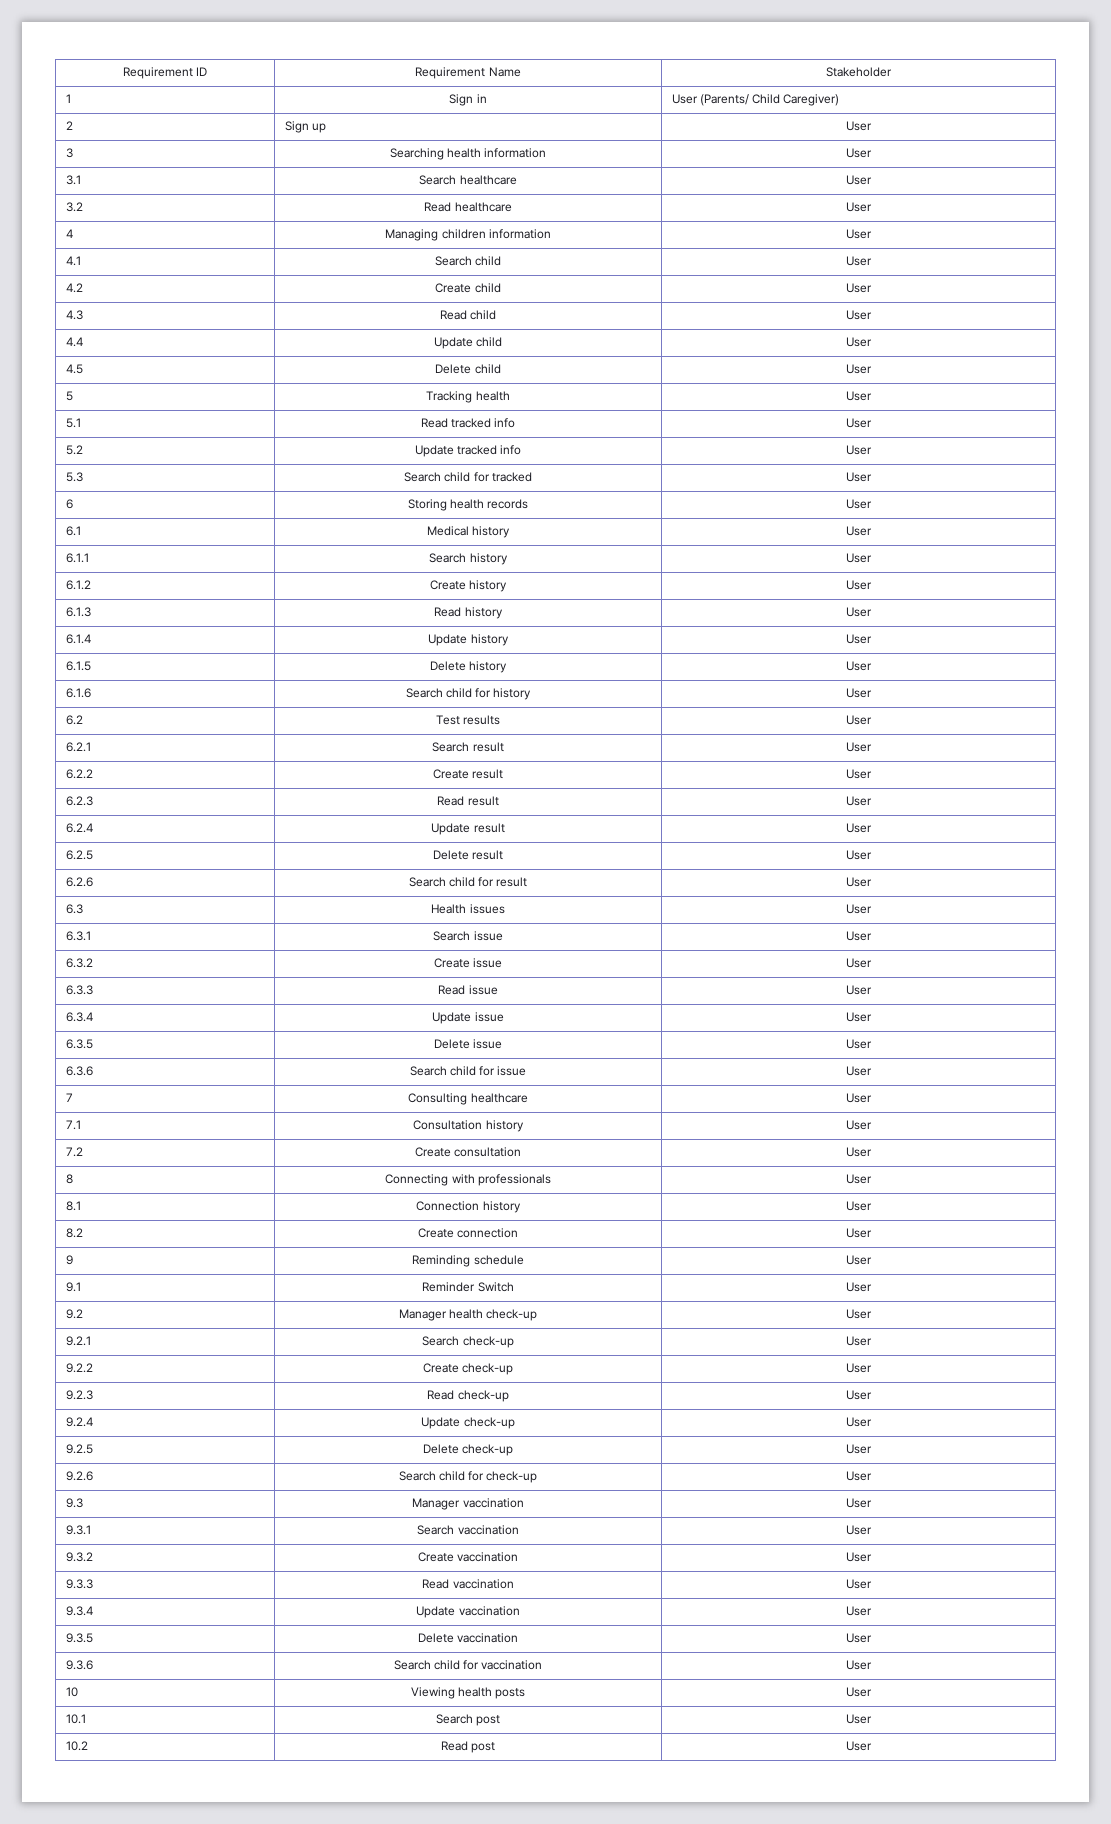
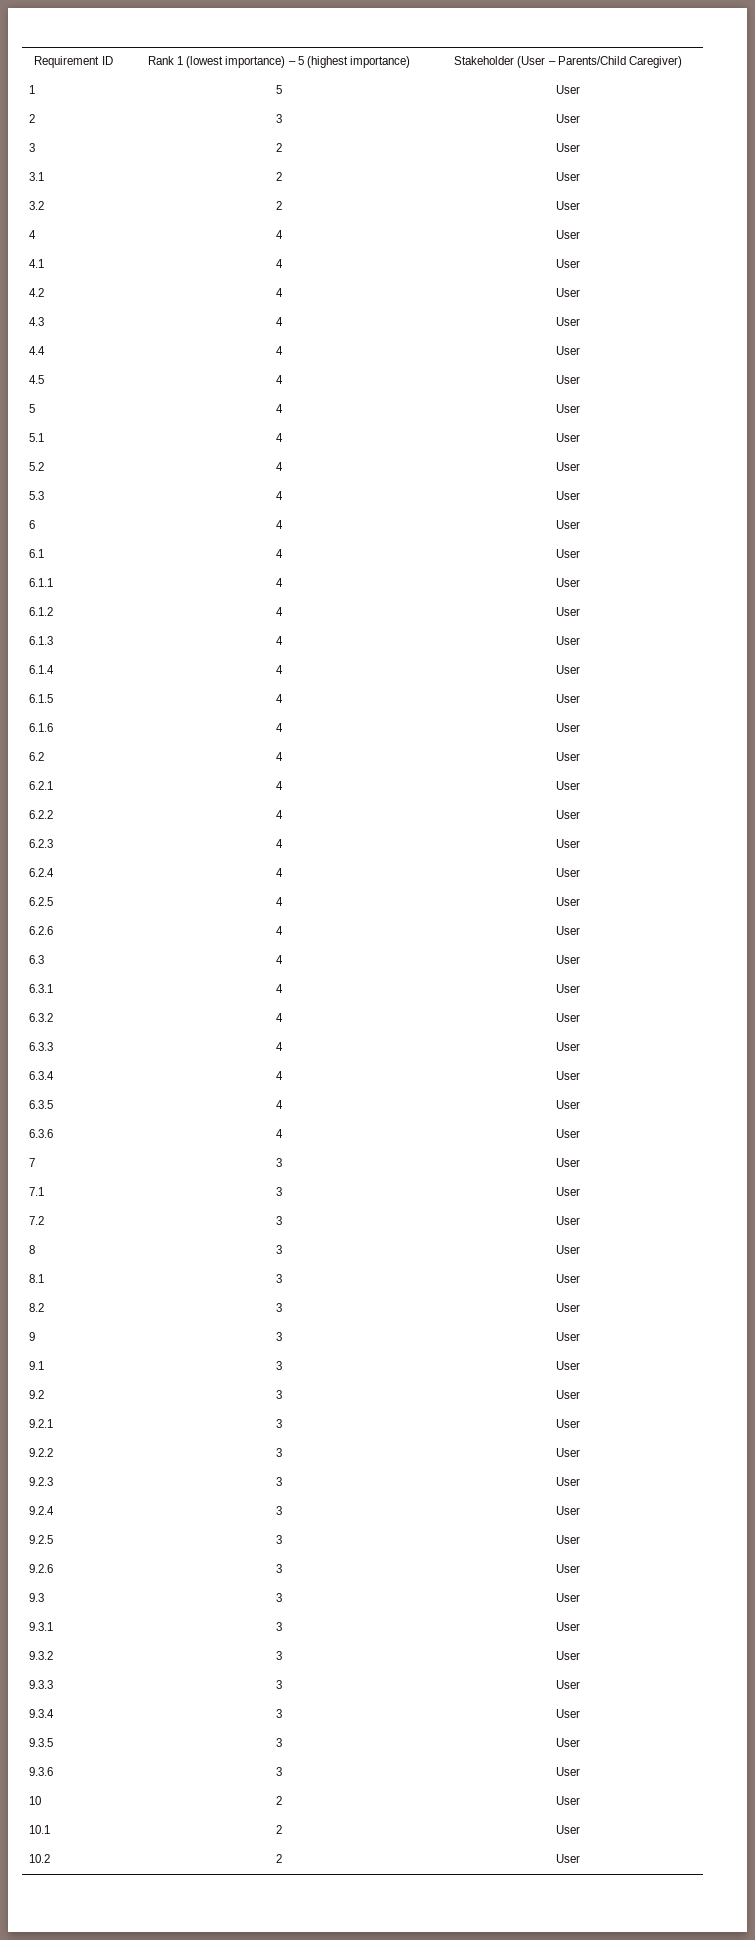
[415,67,521,79] [826,67,892,77] Requirement Name | Stakeholder -> [148,56,410,68] [454,56,682,68] Rank 1 (lowest importance) – 5 (highest importance) | Stakeholder (User – Parents/Child Caregiver)
[449,94,487,106] [671,94,840,106] [65,121,73,130] [284,121,326,133] Sign in | User (Parents/ Child Caregiver) // 2 | Sign up -> [276,85,282,94] [556,85,580,94] [28,114,35,123] [276,114,282,123] 5 | User // 2 | 3
[389,148,547,160] Searching health information -> [276,143,282,152] 2
[419,175,517,185] Search healthcare -> [276,172,282,181] 2
[424,202,512,212] Read healthcare -> [276,201,282,210] 2
[385,229,551,241] Managing children information -> [276,230,283,239] 4
[434,256,502,266] Search child -> [276,259,283,268] 4
[435,283,501,293] Create child -> [276,288,283,297] 4
[439,310,497,320] Read child -> [276,317,283,326] 4
[433,337,503,349] Update child -> [276,346,283,355] 4
[435,364,501,374] Delete child -> [276,375,283,384] 4
[426,391,510,403] Tracking health -> [276,404,283,413] 4
[420,418,516,428] Read tracked info -> [276,433,283,442] 4
[414,445,522,457] Update tracked info -> [276,462,283,471] 4
[404,472,532,482] Search child for tracked -> [276,491,283,500] 4
[407,499,529,511] Storing health records -> [276,520,283,529] 4
[426,526,511,538] Medical history -> [276,549,283,558] 4
[429,553,508,565] Search history -> [276,578,283,587] 4
[429,580,508,592] Create history -> [276,607,283,616] 4
[434,607,503,619] Read history -> [276,636,283,645] 4
[428,634,509,646] Update history -> [276,665,283,674] 4
[429,661,508,673] Delete history -> [276,694,283,703] 4
[405,688,532,700] Search child for history -> [276,723,283,732] 4
[435,715,501,725] Test results -> [276,752,283,761] 4
[432,742,504,752] Search result -> [276,781,283,790] 4
[432,769,504,779] Create result -> [276,810,283,819] 4
[437,796,499,806] Read result -> [276,839,283,848] 4
[431,823,505,835] Update result -> [276,868,283,877] 4
[432,850,504,860] Delete result -> [276,897,283,906] 4
[408,877,528,887] Search child for result -> [276,926,283,935] 4
[431,904,505,914] Health issues -> [276,955,283,964] 4
[433,931,503,941] Search issue -> [276,984,283,993] 4
[433,958,503,968] Create issue -> [276,1013,283,1022] 4
[438,985,498,995] Read issue -> [276,1042,283,1051] 4
[432,1012,504,1024] Update issue -> [276,1071,283,1080] 4
[433,1039,503,1049] Delete issue -> [276,1100,283,1109] 4
[409,1066,527,1076] Search child for issue -> [276,1129,283,1138] 4
[408,1093,528,1105] Consulting healthcare -> [276,1158,282,1167] 3
[413,1120,524,1132] Consultation history -> [276,1187,282,1196] 3
[414,1147,522,1157] Create consultation -> [276,1216,282,1225] 3
[385,1174,551,1186] Connecting with professionals -> [276,1245,282,1254] 3
[416,1201,521,1213] Connection history -> [276,1274,282,1283] 3
[417,1228,519,1238] Create connection -> [276,1303,282,1312] 3
[412,1255,524,1267] Reminding schedule -> [276,1332,282,1341] 3
[422,1282,514,1292] Reminder Switch -> [276,1361,282,1370] 3
[398,1309,538,1321] Manager health check-up -> [276,1390,282,1399] 3
[422,1336,514,1348] Search check-up -> [276,1419,282,1428] 3
[422,1363,514,1375] Create check-up -> [276,1448,282,1457] 3
[427,1390,509,1402] Read check-up -> [276,1477,282,1486] 3
[421,1417,515,1429] Update check-up -> [276,1506,282,1515] 3
[422,1444,514,1456] Delete check-up -> [276,1535,282,1544] 3
[398,1471,538,1483] Search child for check-up -> [276,1564,282,1573] 3
[412,1498,524,1510] Manager vaccination -> [276,1593,282,1602] 3
[417,1525,519,1535] Search vaccination -> [276,1622,282,1631] 3
[417,1552,519,1562] Create vaccination -> [276,1651,282,1660] 3
[422,1579,514,1589] Read vaccination -> [276,1680,282,1689] 3
[416,1606,520,1618] Update vaccination -> [276,1709,282,1718] 3
[417,1633,519,1643] Delete vaccination -> [276,1738,282,1747] 3
[393,1660,543,1670] Search child for vaccination -> [276,1767,282,1776] 3
[410,1687,526,1699] Viewing health posts -> [276,1796,282,1805] 2
[435,1714,501,1726] Search post -> [276,1825,282,1834] 2
[440,1741,496,1753] Read post -> [276,1854,282,1863] 2

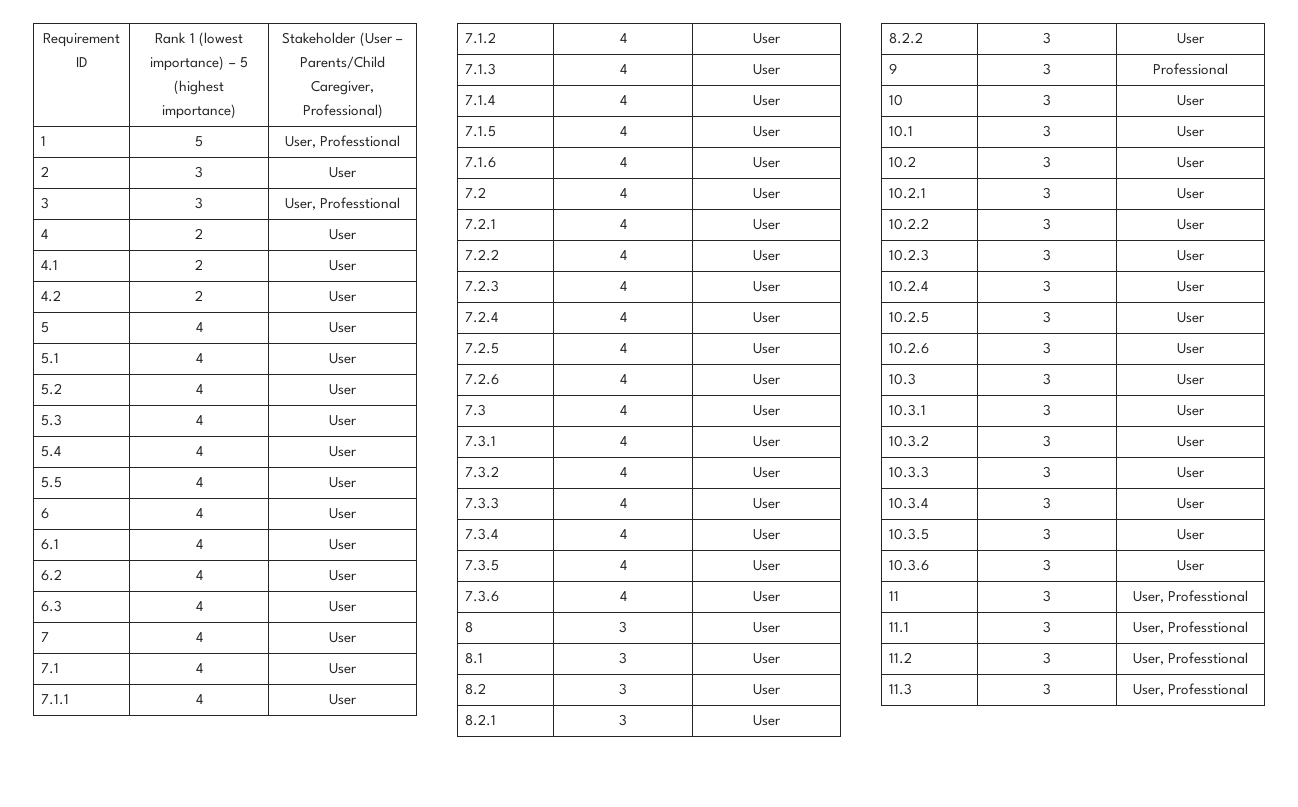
[628,56,682,68] Caregiver) -> [311,80,374,95] [302,104,383,119] Caregiver, Professional)
[556,85,580,94] User -> [284,135,401,148] User, Professtional
[276,143,282,152] [556,143,580,152] [28,172,44,181] [276,172,282,181] [556,172,580,181] [28,201,44,210] [276,201,282,210] [556,201,580,210] [28,230,36,239] [276,230,283,239] [556,230,580,239] [28,259,44,268] [276,259,283,268] [556,259,580,268] [28,288,44,297] [276,288,283,297] [556,288,580,297] [28,317,44,326] [276,317,283,326] [556,317,580,326] [28,346,45,355] [276,346,283,355] [556,346,580,355] [28,375,44,384] [276,375,283,384] 2 | User // 3.1 | 2 | User // 3.2 | 2 | User // 4 | 4 | User // 4.1 | 4 | User // 4.2 | 4 | User // 4.3 | 4 | User // 4.4 | 4 | User // 4.5 | 4 -> [195,197,203,209] [284,197,401,210] [41,229,49,239] [195,228,203,239] [329,229,357,240] [41,260,59,271] [195,259,203,270] [329,260,357,271] [41,290,62,302] [195,290,203,301] 3 | User, Professtional // 4 | 2 | User // 4.1 | 2 | User // 4.2 | 2
(580, 495) none -> [41,446,62,457] [195,446,203,456] [329,446,357,457] [41,477,63,488] [195,477,203,487] [329,477,357,488] // 5.4 | 4 | User // 5.5 | 4 | User
[28,578,53,587] [276,578,283,587] [556,578,580,587] [28,607,53,616] [276,607,283,616] [556,607,580,616] [28,636,53,645] [276,636,283,645] [556,636,580,645] [28,665,54,674] [276,665,283,674] [556,665,580,674] [28,694,53,703] [276,694,283,703] [556,694,580,703] [28,723,53,732] [276,723,283,732] [556,723,580,732] [28,752,44,761] [276,752,283,761] [556,752,580,761] [28,781,53,790] [276,781,283,790] [556,781,580,790] [28,810,53,819] [276,810,283,819] [556,810,580,819] [28,839,53,848] [276,839,283,848] [556,839,580,848] [28,868,54,877] [276,868,283,877] [556,868,580,877] [28,897,53,906] [276,897,283,906] [556,897,580,906] [28,926,53,935] 6.1.1 | 4 | User // 6.1.2 | 4 | User // 6.1.3 | 4 | User // 6.1.4 | 4 | User // 6.1.5 | 4 | User // 6.1.6 | 4 | User // 6.2 | 4 | User // 6.2.1 | 4 | User // 6.2.2 | 4 | User // 6.2.3 | 4 | User // 6.2.4 | 4 | User // 6.2.5 | 4 | User // 6.2.6 -> [41,569,63,581] 6.2
[28,984,53,993] [276,984,283,993] [556,984,580,993] [28,1013,53,1022] [276,1013,283,1022] [556,1013,580,1022] [28,1042,53,1051] [276,1042,283,1051] [556,1042,580,1051] [28,1071,54,1080] [276,1071,283,1080] [556,1071,580,1080] [28,1100,53,1109] [276,1100,283,1109] [556,1100,580,1109] [28,1129,53,1138] [276,1129,283,1138] [556,1129,580,1138] [28,1158,35,1167] [276,1158,282,1167] [556,1158,580,1167] [28,1187,44,1196] [276,1187,282,1196] 6.3.1 | 4 | User // 6.3.2 | 4 | User // 6.3.3 | 4 | User // 6.3.4 | 4 | User // 6.3.5 | 4 | User // 6.3.6 | 4 | User // 7 | 3 | User // 7.1 | 3 -> [41,632,50,642] [195,632,203,642] [329,632,357,643] [41,663,60,674] [195,663,203,673] [329,663,357,674] [41,694,70,705] [195,694,203,704] [329,694,357,705] [465,32,497,44] [619,33,627,43] [753,33,781,44] [465,63,497,75] [619,64,627,74] [753,64,781,75] [465,95,496,106] [619,95,627,105] [753,95,781,106] [465,126,497,137] [619,126,627,136] [753,126,781,137] [465,157,497,168] [619,157,627,167] 7 | 4 | User // 7.1 | 4 | User // 7.1.1 | 4 | User // 7.1.2 | 4 | User // 7.1.3 | 4 | User // 7.1.4 | 4 | User // 7.1.5 | 4 | User // 7.1.6 | 4
[276,1216,282,1225] 3 -> [619,188,627,198] [753,188,781,199] [465,218,497,230] [619,219,627,229] [753,219,781,230] [465,249,500,261] [619,250,627,260] [753,250,781,261] [465,280,500,292] [619,281,627,291] [753,281,781,292] [465,311,499,323] [619,312,627,322] [753,312,781,323] [465,342,500,354] [619,343,627,353] [753,343,781,354] [465,373,500,385] [619,374,627,384] [753,374,781,385] [465,404,487,416] [619,405,627,415] [753,405,781,416] [465,435,497,447] [619,436,627,446] [753,436,781,447] [465,466,500,478] [619,467,627,477] [753,467,781,478] [465,497,500,509] [619,498,627,508] [753,498,781,509] [465,528,499,540] [619,529,627,539] [753,529,781,540] [465,559,500,571] [619,560,627,570] [753,560,781,571] [465,590,500,602] [619,591,627,601] 4 | User // 7.2.1 | 4 | User // 7.2.2 | 4 | User // 7.2.3 | 4 | User // 7.2.4 | 4 | User // 7.2.5 | 4 | User // 7.2.6 | 4 | User // 7.3 | 4 | User // 7.3.1 | 4 | User // 7.3.2 | 4 | User // 7.3.3 | 4 | User // 7.3.4 | 4 | User // 7.3.5 | 4 | User // 7.3.6 | 4
[28,1332,35,1341] [276,1332,282,1341] [556,1332,580,1341] [28,1361,44,1370] [276,1361,282,1370] [556,1361,580,1370] [28,1390,44,1399] [276,1390,282,1399] [556,1390,580,1399] [28,1419,53,1428] [276,1419,282,1428] [556,1419,580,1428] [28,1448,53,1457] [276,1448,282,1457] [556,1448,580,1457] [28,1477,53,1486] [276,1477,282,1486] [556,1477,580,1486] [28,1506,54,1515] [276,1506,282,1515] [556,1506,580,1515] [28,1535,53,1544] [276,1535,282,1544] [556,1535,580,1544] [28,1564,53,1573] [276,1564,282,1573] [556,1564,580,1573] [28,1593,44,1602] [276,1593,282,1602] [556,1593,580,1602] [28,1622,53,1631] [276,1622,282,1631] [556,1622,580,1631] [28,1651,53,1660] [276,1651,282,1660] [556,1651,580,1660] [28,1680,53,1689] [276,1680,282,1689] [556,1680,580,1689] [28,1709,54,1718] [276,1709,282,1718] [556,1709,580,1718] [28,1738,53,1747] [276,1738,282,1747] [556,1738,580,1747] [28,1767,53,1776] [276,1767,282,1776] [556,1767,580,1776] [28,1796,41,1805] [276,1796,282,1805] [556,1796,580,1805] [28,1825,50,1834] [276,1825,282,1834] [556,1825,580,1834] [28,1854,50,1863] [276,1854,282,1863] [556,1854,580,1863] 9 | 3 | User // 9.1 | 3 | User // 9.2 | 3 | User // 9.2.1 | 3 | User // 9.2.2 | 3 | User // 9.2.3 | 3 | User // 9.2.4 | 3 | User // 9.2.5 | 3 | User // 9.2.6 | 3 | User // 9.3 | 3 | User // 9.3.1 | 3 | User // 9.3.2 | 3 | User // 9.3.3 | 3 | User // 9.3.4 | 3 | User // 9.3.5 | 3 | User // 9.3.6 | 3 | User // 10 | 2 | User // 10.1 | 2 | User // 10.2 | 2 | User -> [465,714,497,726] [619,714,627,726] [753,715,781,726] [889,32,924,44] [1043,32,1051,44] [1177,33,1205,44] [889,63,898,74] [1043,63,1051,75] [1153,63,1228,75] [889,94,904,106] [1043,94,1051,106] [1177,95,1205,106] [889,125,914,137] [1043,125,1051,137] [1177,126,1205,137] [889,156,917,168] [1043,156,1051,168] [1177,157,1205,168] [889,187,927,199] [1043,187,1051,199] [1177,188,1205,199] [889,218,930,230] [1043,218,1051,230] [1177,219,1205,230] [889,249,930,261] [1043,249,1051,261] [1177,250,1205,261] [889,280,929,292] [1043,280,1051,292] [1177,281,1205,292] [889,311,930,323] [1043,311,1051,323] [1177,312,1205,323] [889,342,930,354] [1043,342,1051,354] [1177,343,1205,354] [889,373,917,385] [1043,373,1051,385] [1177,374,1205,385] [889,404,927,416] [1043,404,1051,416] [1177,405,1205,416] [889,435,930,447] [1043,435,1051,447] [1177,436,1205,447] [889,466,930,478] [1043,466,1051,478] [1177,467,1205,478] [889,497,929,509] [1043,497,1051,509] [1177,498,1205,509] [889,528,930,540] [1043,528,1051,540] [1177,529,1205,540] [889,559,930,571] [1043,559,1051,571] [1177,560,1205,571] [889,591,900,601] [1043,590,1051,602] [1132,590,1249,603] [889,622,910,633] [1043,621,1051,633] [1132,621,1249,634] [889,652,913,664] [1043,652,1051,664] [1132,652,1249,665] [889,683,913,695] [1043,683,1051,695] [1132,683,1249,696] 8.2.1 | 3 | User // 8.2.2 | 3 | User // 9 | 3 | Professional // 10 | 3 | User // 10.1 | 3 | User // 10.2 | 3 | User // 10.2.1 | 3 | User // 10.2.2 | 3 | User // 10.2.3 | 3 | User // 10.2.4 | 3 | User // 10.2.5 | 3 | User // 10.2.6 | 3 | User // 10.3 | 3 | User // 10.3.1 | 3 | User // 10.3.2 | 3 | User // 10.3.3 | 3 | User // 10.3.4 | 3 | User // 10.3.5 | 3 | User // 10.3.6 | 3 | User // 11 | 3 | User, Professtional // 11.1 | 3 | User, Professtional // 11.2 | 3 | User, Professtional // 11.3 | 3 | User, Professtional

